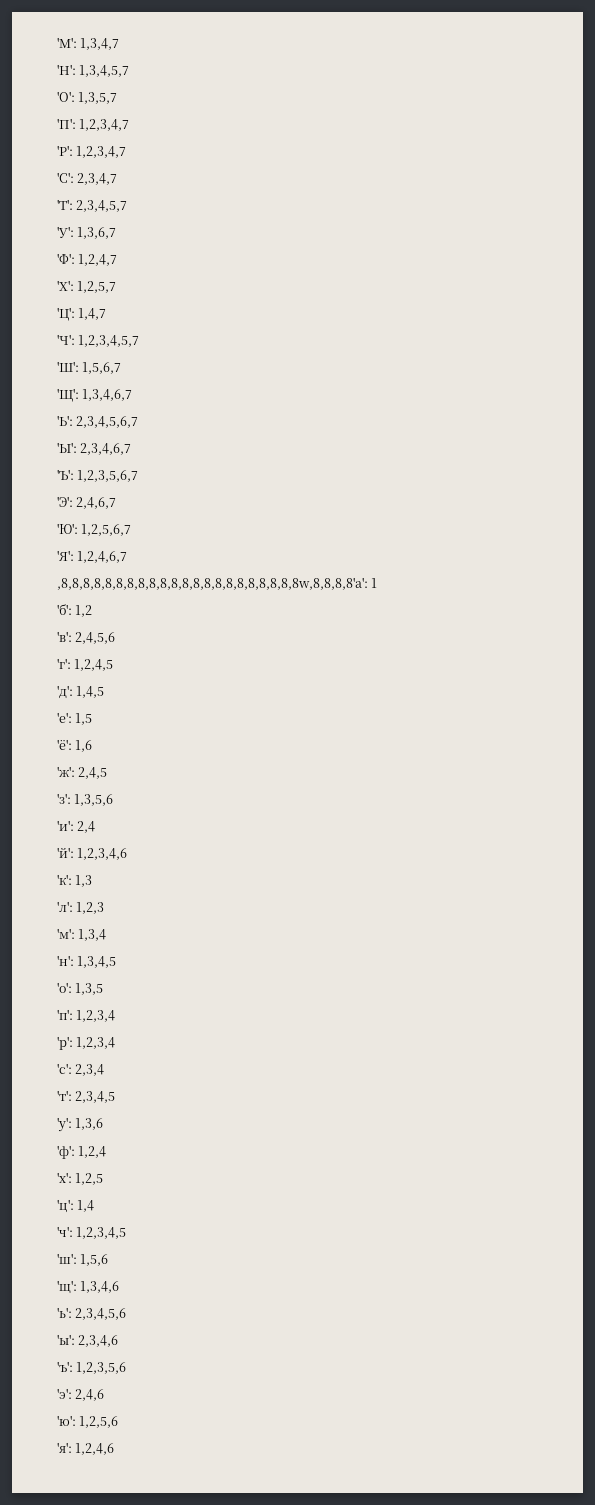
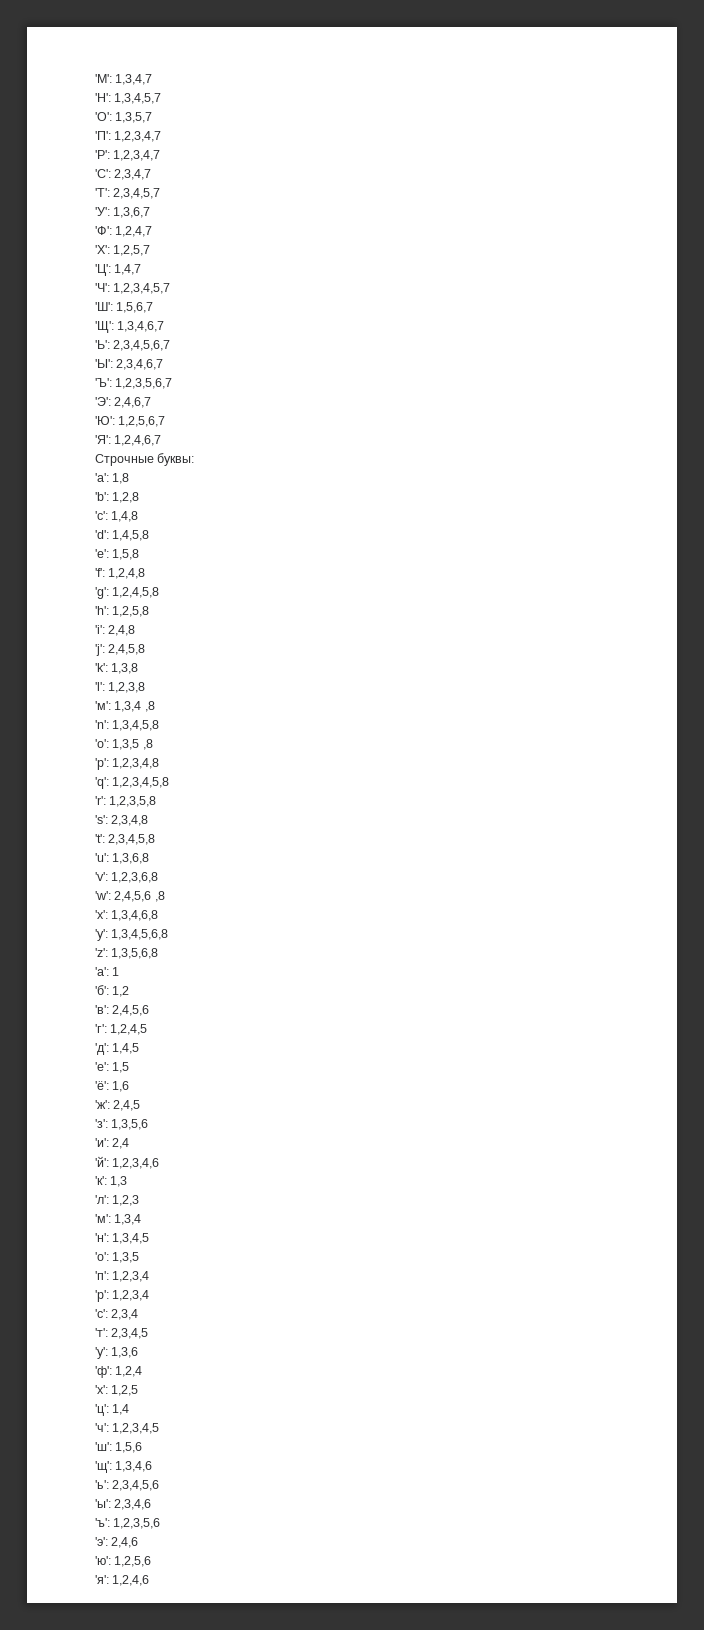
[57,577,368,590] ,8,8,8,8,8,8,8,8,8,8,8,8,8,8,8,8,8,8,8,8,8,8w,8,8,8,8'а': -> [95,453,195,466] [95,473,130,484] [95,492,140,503] [95,511,139,522] [95,530,150,541] [95,549,140,560] [95,568,146,579] [95,587,160,599] [95,606,150,617] [95,625,136,636] [95,644,146,656] [95,663,139,674] [95,682,146,693] [95,701,155,712] [95,720,160,731] [95,739,153,750] [95,758,160,770] [95,777,170,789] [95,796,157,807] [95,815,149,826] [95,834,156,845] [95,853,150,864] [95,872,159,883] [95,891,165,902] [95,910,159,921] [95,929,169,941] [95,948,159,959] [95,967,109,976] Строчные буквы: // 'a': 1,8 // 'b': 1,2,8 // 'c': 1,4,8 // 'd': 1,4,5,8 // 'e': 1,5,8 // 'f': 1,2,4,8 // 'g': 1,2,4,5,8 // 'h': 1,2,5,8 // 'i': 2,4,8 // 'j': 2,4,5,8 // 'k': 1,3,8 // 'l': 1,2,3,8 // 'м': 1,3,4 ,8 // 'n': 1,3,4,5,8 // 'о': 1,3,5 ,8 // 'p': 1,2,3,4,8 // 'q': 1,2,3,4,5,8 // 'r': 1,2,3,5,8 // 's': 2,3,4,8 // 't': 2,3,4,5,8 // 'u': 1,3,6,8 // 'v': 1,2,3,6,8 // 'w': 2,4,5,6 ,8 // 'x': 1,3,4,6,8 // 'y': 1,3,4,5,6,8 // 'z': 1,3,5,6,8 // 'а':

